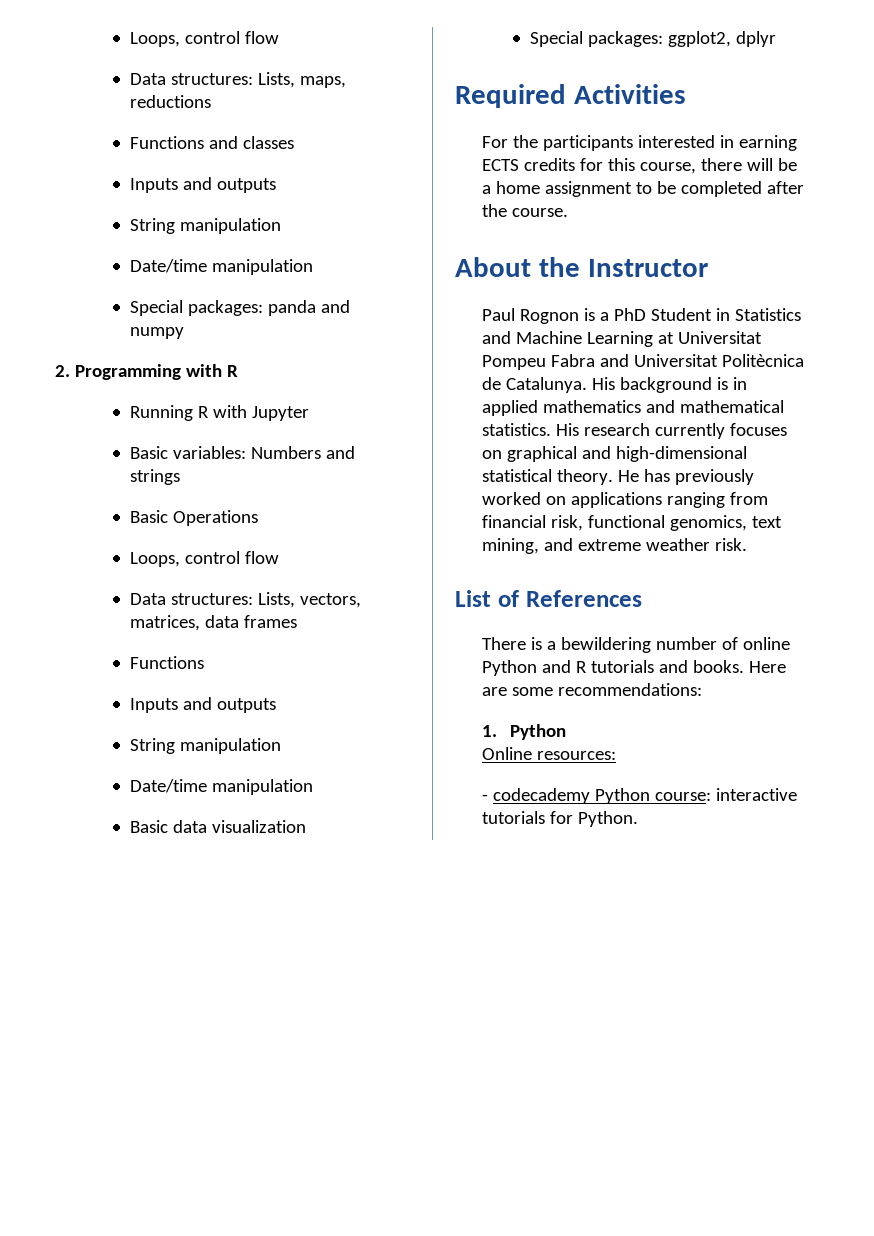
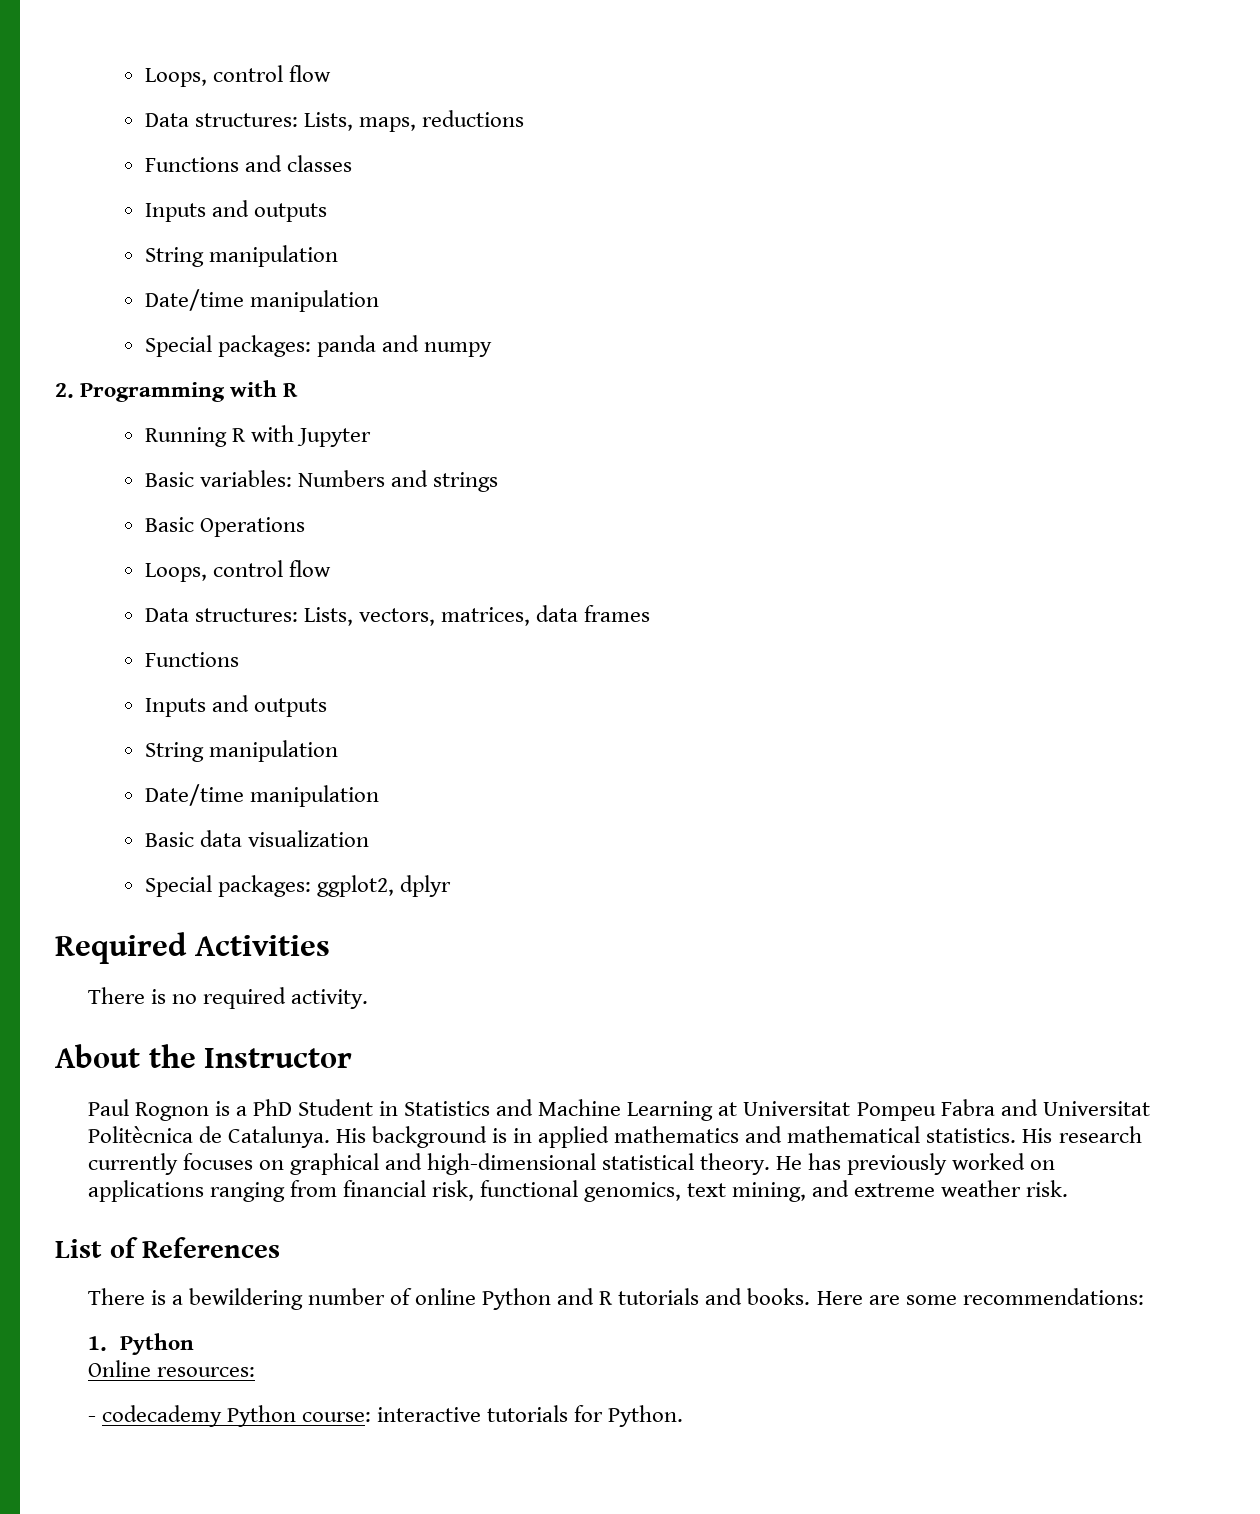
[482,135,798,151] [482,158,798,174] [482,181,805,197] [482,204,569,217] For the participants interested in earning ECTS credits for this course, there will be a home assignment to be completed after the course. -> [87,987,368,1009] There is no required activity.

